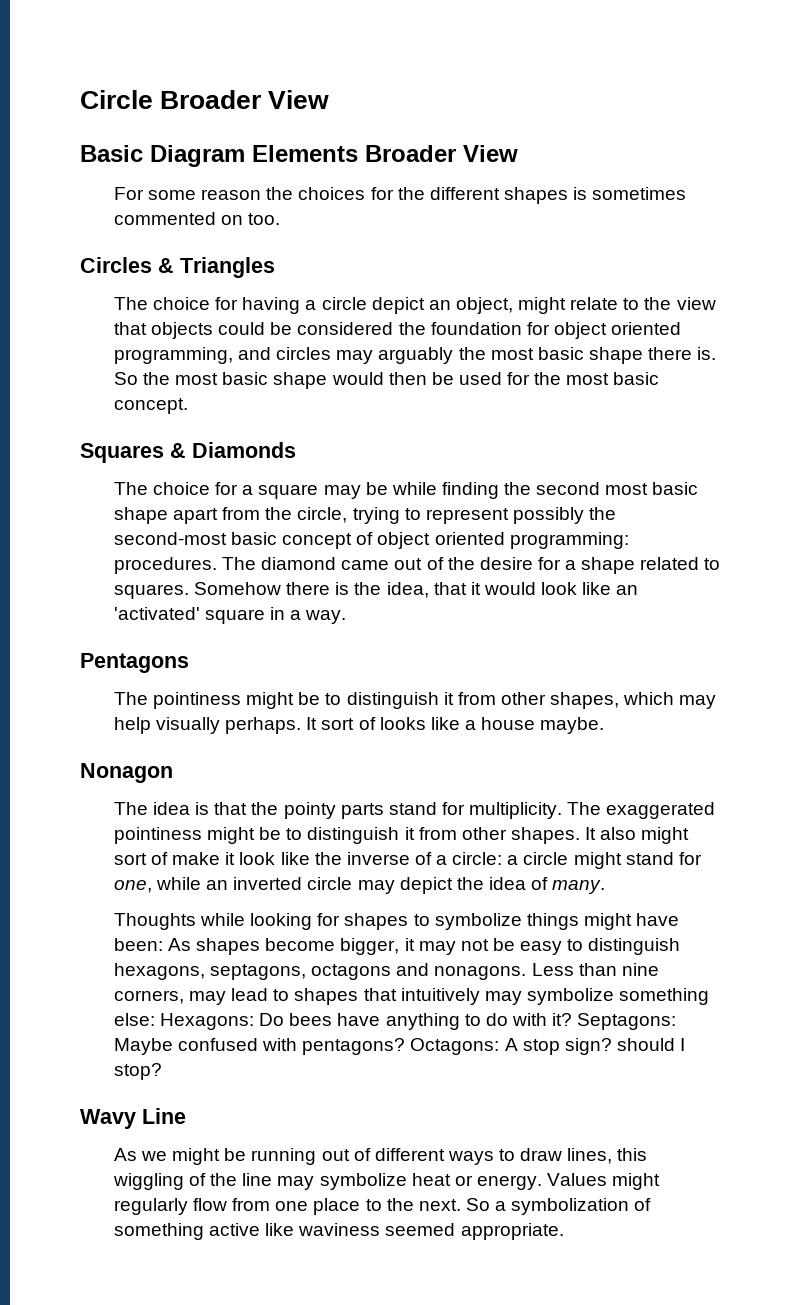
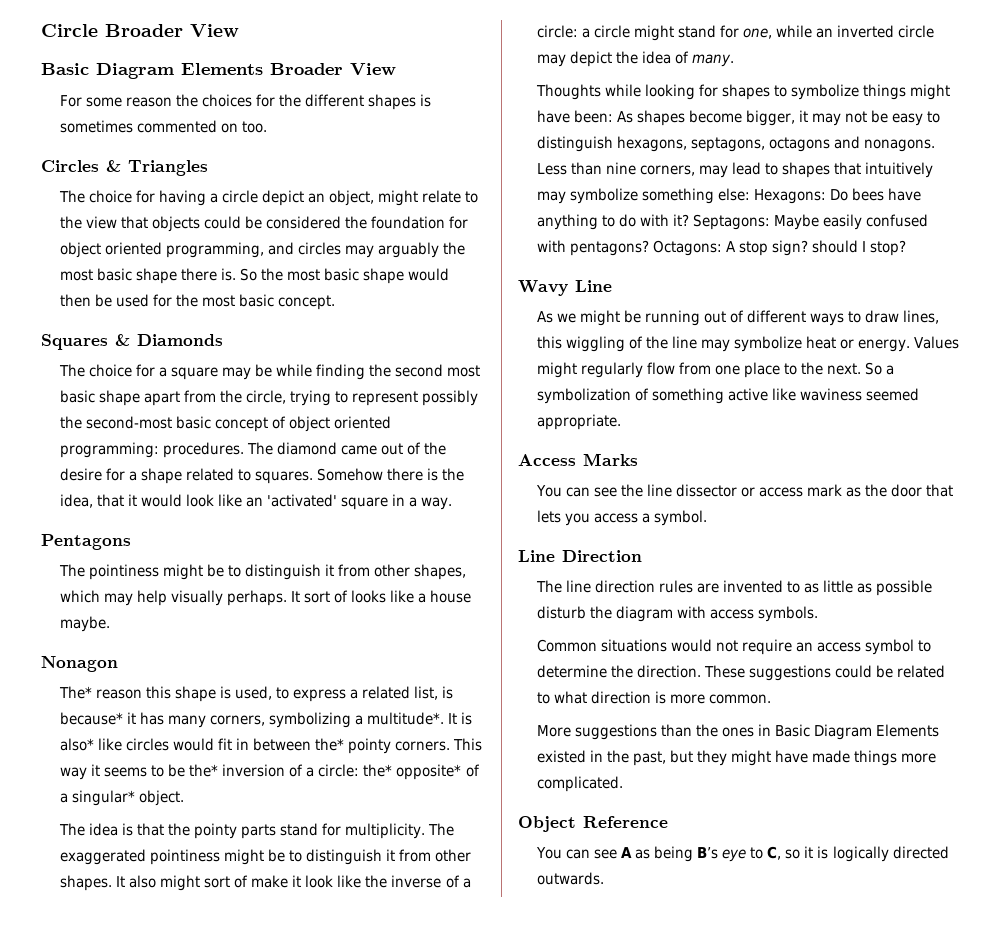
(173, 773) none -> [58,686,454,702] [59,712,473,728] [59,738,483,754] [59,764,480,780] [59,790,184,806] // The* reason this shape is used, to express a related list, is because* it has many corners, symbolizing a multitude*. It is also* like circles would fit in between the* pointy corners. This way it seems to be the* inversion of a circle: the* opposite* of a singular* object.
(173, 1046) none -> [823,214,863,230] easily
(564, 1231) none -> [518,453,638,466] [535,484,954,497] [536,510,708,526] [518,550,642,562] [535,580,933,596] [536,606,819,622] [536,639,932,655] [536,665,946,681] [536,691,772,704] [536,724,940,740] [536,750,937,766] [536,776,623,792] [518,816,668,832] [535,846,949,862] [536,872,604,885] // Access Marks // You can see the line dissector or access mark as the door that lets you access a symbol. // Line Direction // The line direction rules are invented to as little as possible disturb the diagram with access symbols. // Common situations would not require an access symbol to determine the direction. These suggestions could be related to what direction is more common. // More suggestions than the ones in Basic Diagram Elements existed in the past, but they might have made things more complicated. // Object Reference // You can see A as being B’s eye to C, so it is logically directed outwards.

